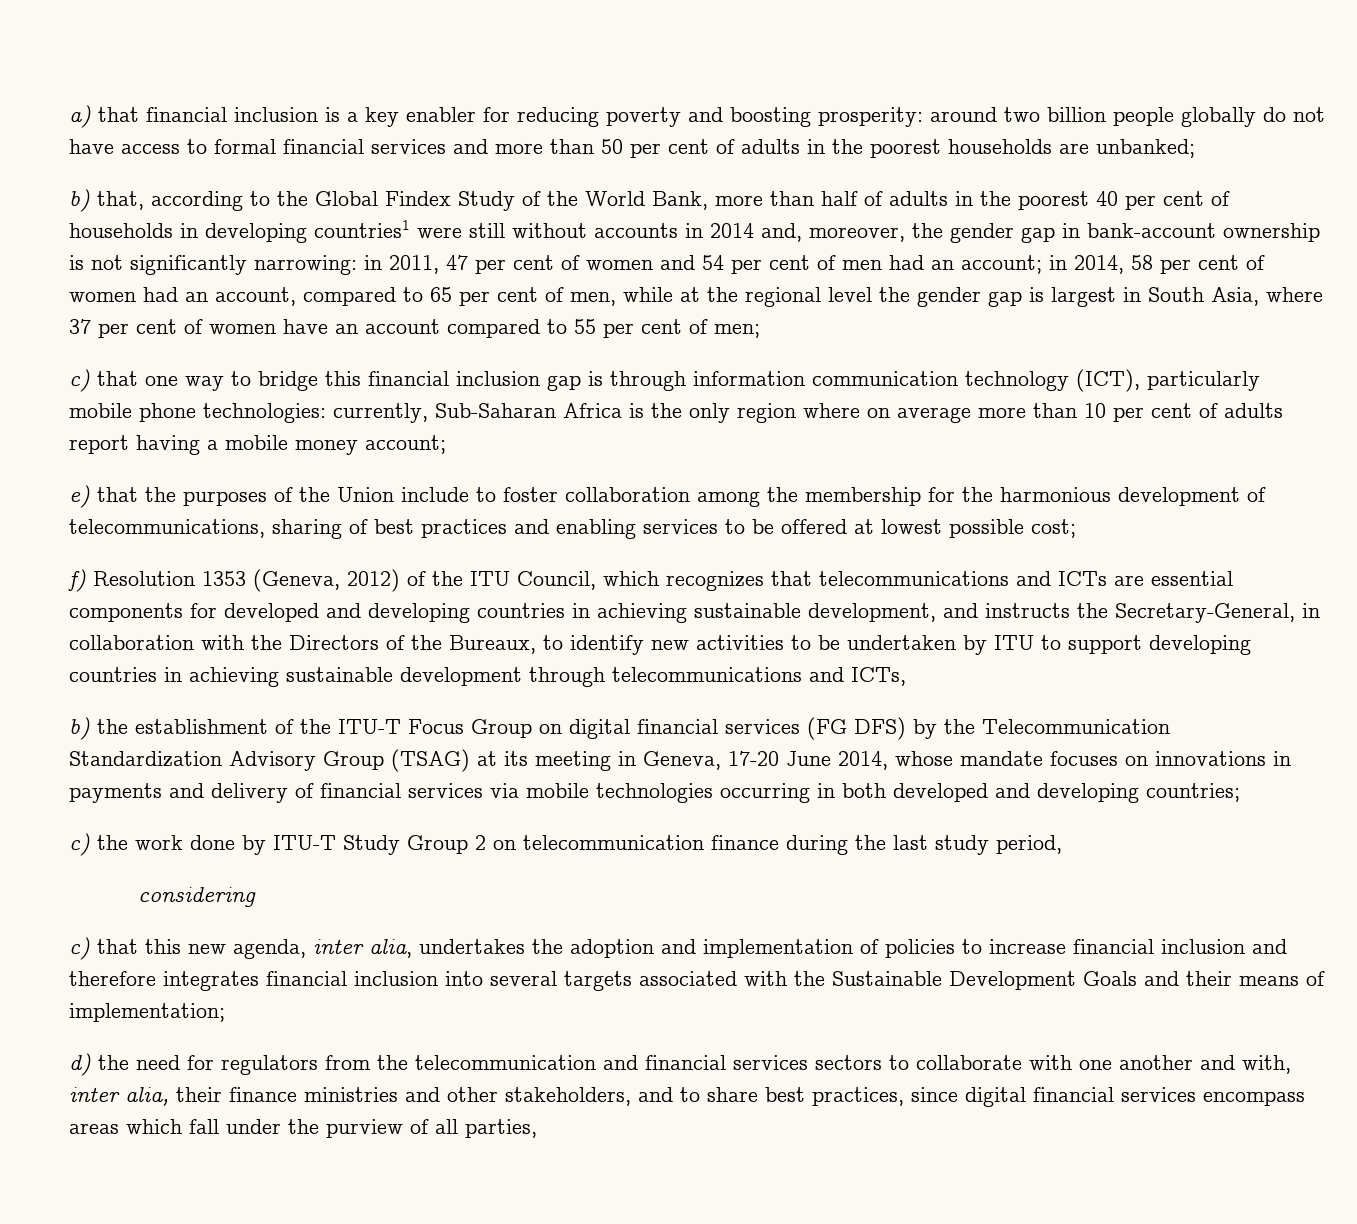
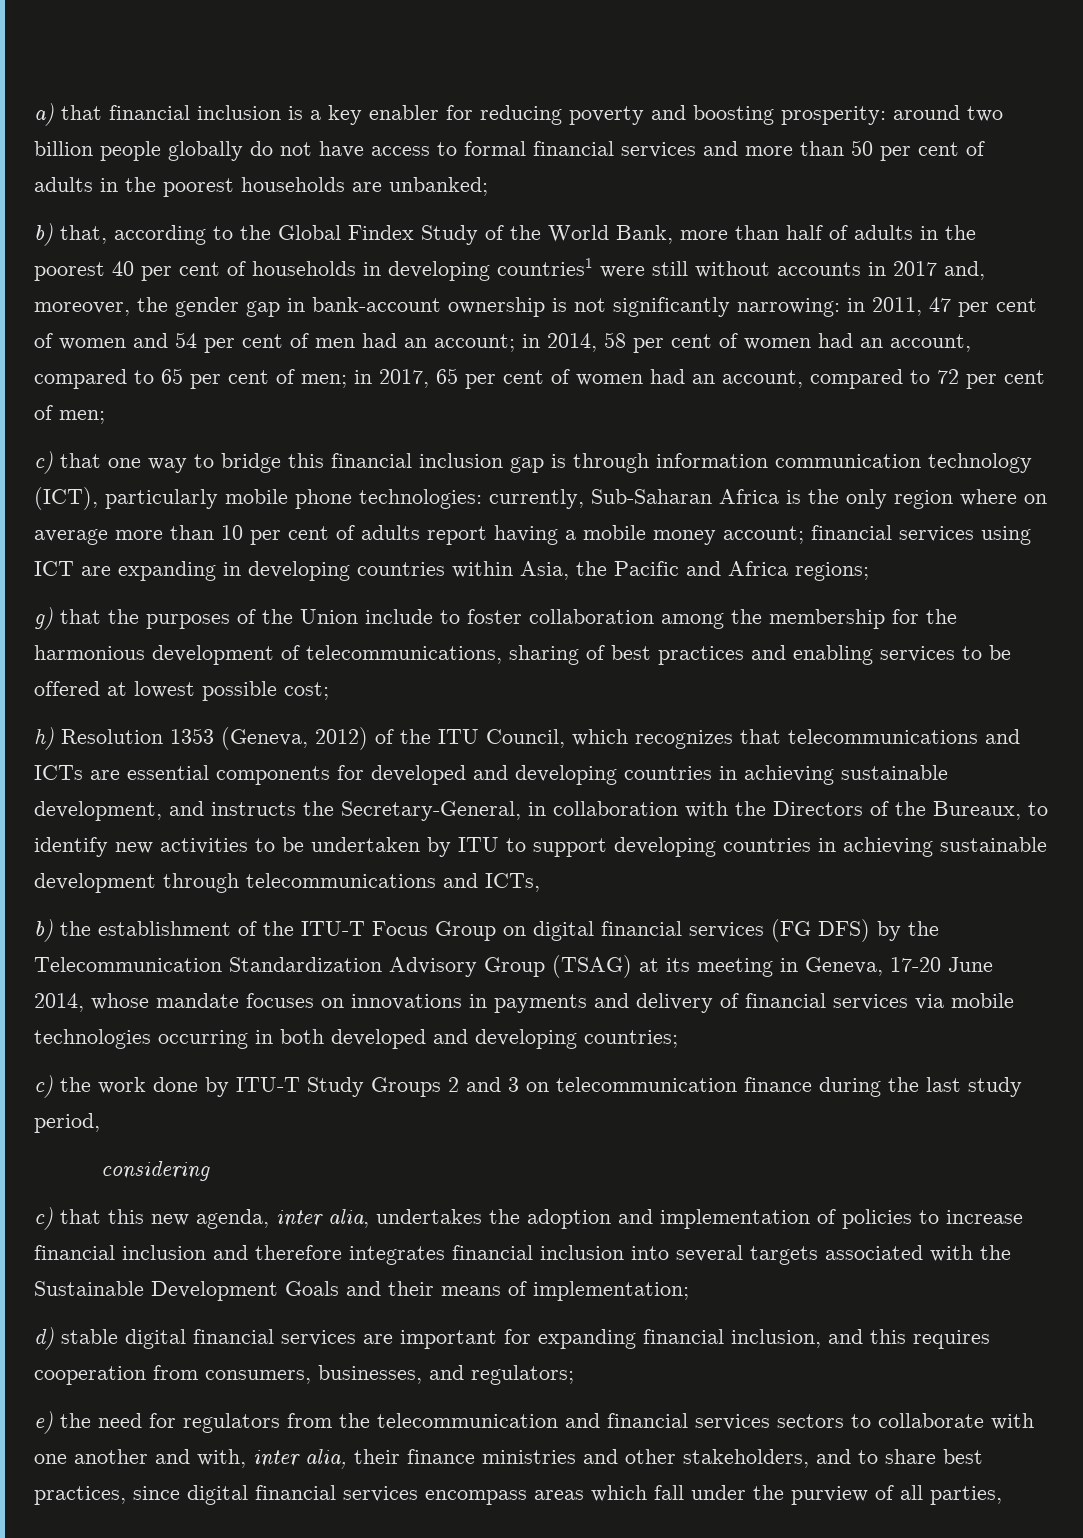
[710,223,754,238] 2014 -> [893,261,937,276] 2017
[570,287,1323,307] [69,319,596,338] men, while at the regional level the gender gap is largest in South Asia, where 37 per cent of women have an account compared to 55 -> [301,368,959,389] men; in 2017, 65 per cent of women had an account, compared to 72
[69,485,90,508] // e) -> [811,525,1031,545] [34,561,869,581] [34,607,53,630] financial services using ICT are expanding in developing countries within Asia, the Pacific and Africa regions; // g)
[68,569,86,592] f) -> [34,727,54,750] h)
[407,835,486,854] Group 2 -> [371,1077,519,1097] Groups 2 and 3
(91, 1064) none -> [61,1329,990,1349] [34,1365,574,1385] [34,1411,53,1434] stable digital financial services are important for expanding financial inclusion, and this requires cooperation from consumers, businesses, and regulators; // e)

